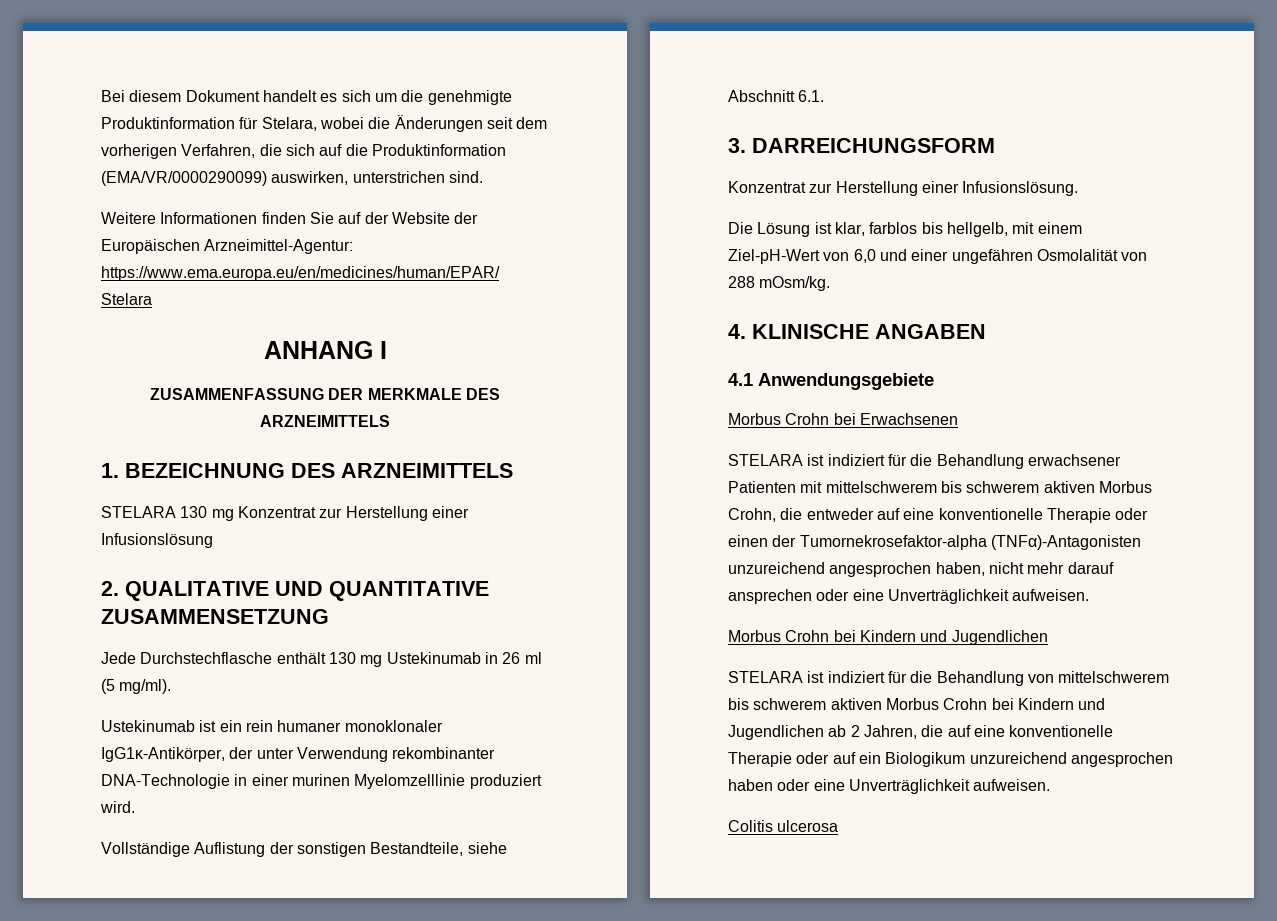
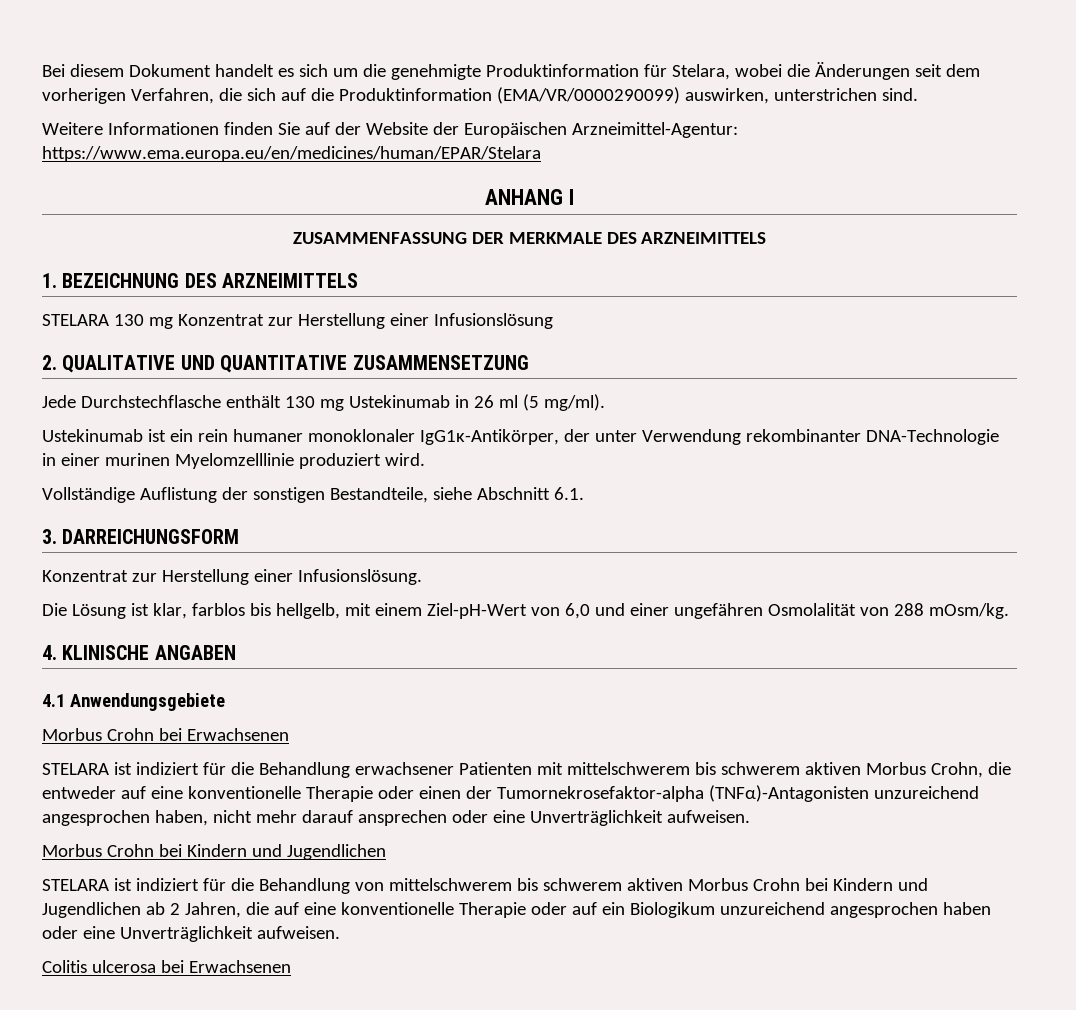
(839, 826) none -> [160,960,291,973] bei Erwachsenen

